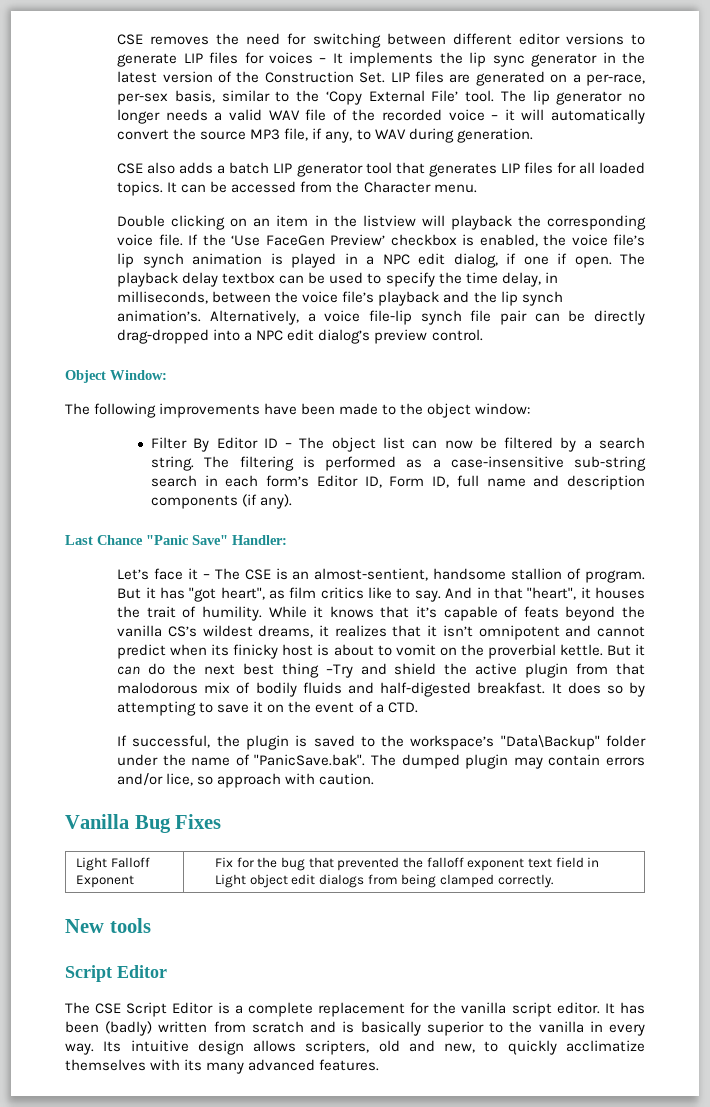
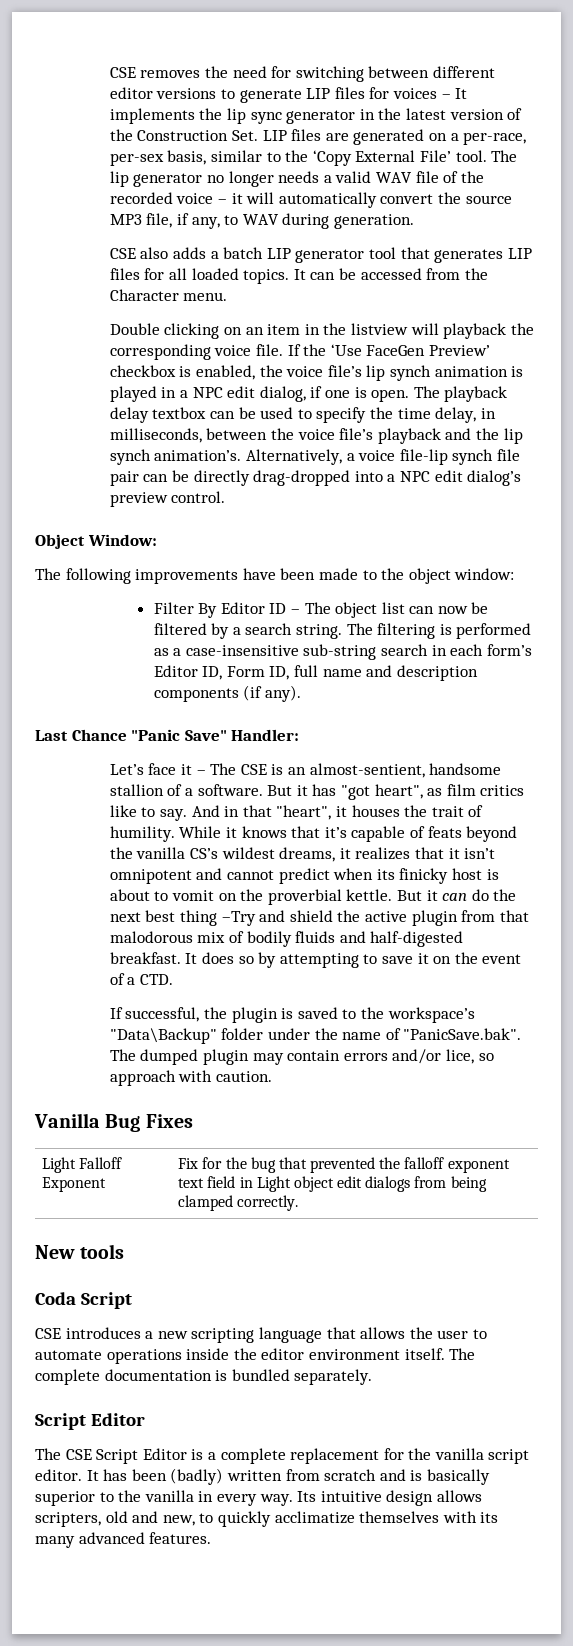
[557,253,568,264] if -> [354,387,367,398] is
[584,570,645,583] program. -> [185,784,263,796] a software.
(151, 925) none -> [35,1292,132,1309] [35,1327,487,1343] [35,1348,476,1364] [35,1369,373,1385] // Coda Script // CSE introduces a new scripting language that allows the user to automate operations inside the editor environment itself. The complete documentation is bundled separately.

